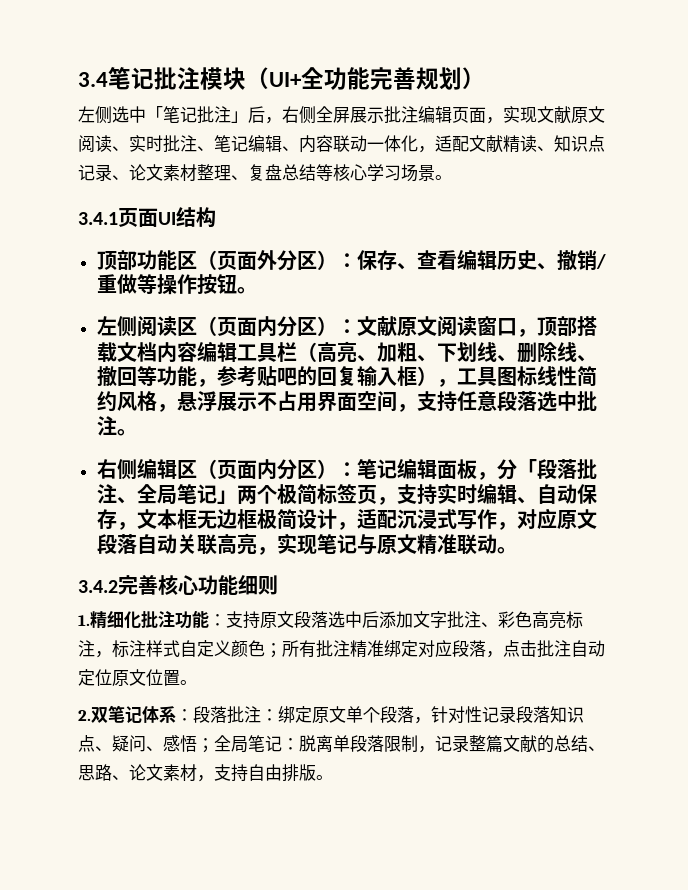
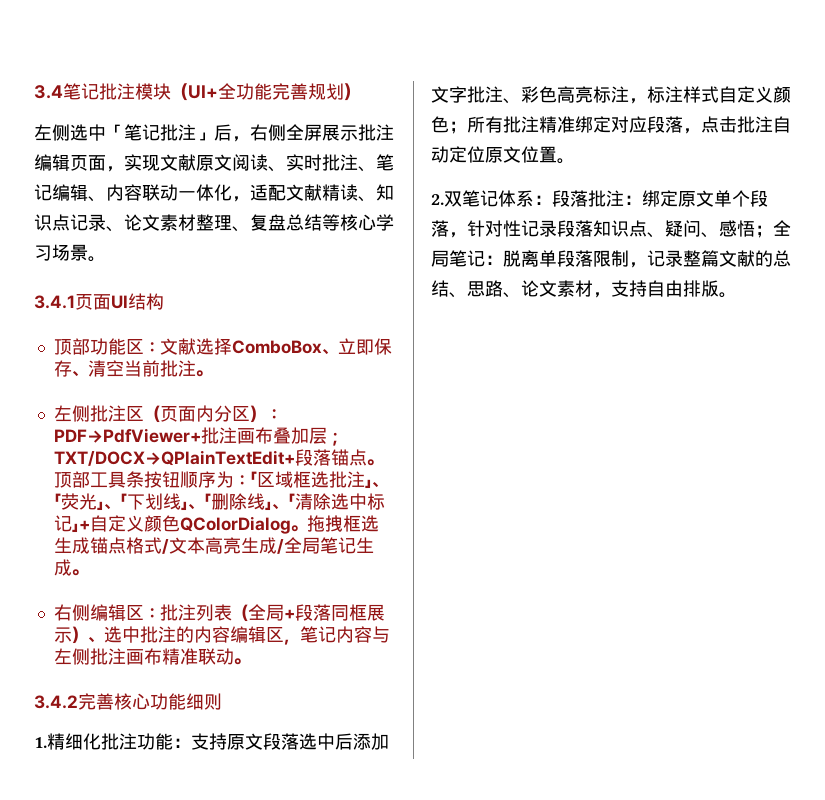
[196,249,606,271] [96,274,237,295] （页面外分区）：保存、查看编辑历史、撤销/重做等操作按钮 -> [143,338,392,355] [53,360,196,377] ：文献选择ComboBox、立即保存、清空当前批注
[136,316,597,337] [96,341,597,363] [96,366,597,387] [96,391,597,412] [96,416,137,436] [96,458,597,480] [96,483,597,505] [96,508,597,530] [96,533,417,555] 阅读区（页面内分区）：文献原文阅读窗口，顶部搭载文档内容编辑工具栏（高亮、加粗、下划线、删除线、撤回等功能，参考贴吧的回复输入框），工具图标线性简约风格，悬浮展示不占用界面空间，支持任意段落选中批注。 // 右侧编辑区（页面内分区）：笔记编辑面板，分「段落批注、全局笔记」两个极简标签页，支持实时编辑、自动保存，文本框无边框极简设计，适配沉浸式写作，对应原文段落自动关联高亮，实现笔记与原文 -> [89,405,282,423] [53,427,343,446] [53,449,383,466] [53,471,388,489] [53,493,385,511] [53,515,379,534] [53,537,374,554] [53,559,88,576] [53,604,385,622] [53,626,390,645] [53,648,162,665] 批注区（页面内分区）：PDF→PdfViewer+批注画布叠加层；TXT/DOCX→QPlainTextEdit+段落锚点。顶部工具条按钮顺序为：「区域框选批注」、「荧光」、「下划线」、「删除线」、「清除选中标记」+自定义颜色QColorDialog。拖拽框选生成锚点格式/文本高亮生成/全局笔记生成。 // 右侧编辑区：批注列表（全局+段落同框展示）、选中批注的内容编辑区，笔记内容与左侧批注画布

